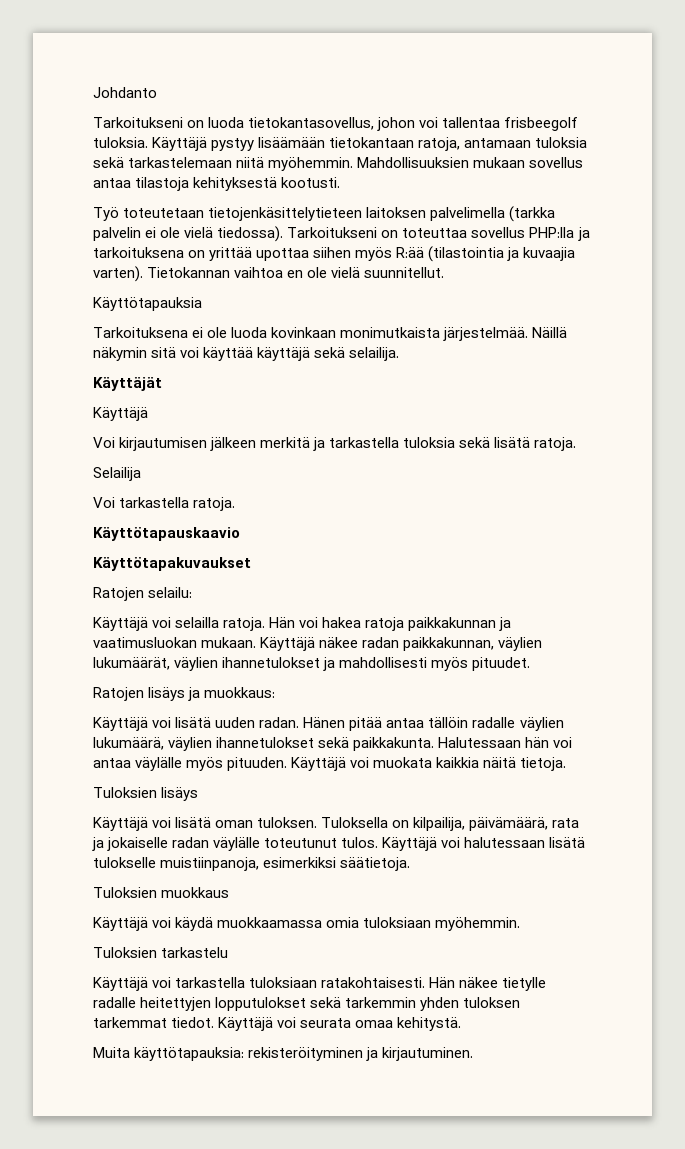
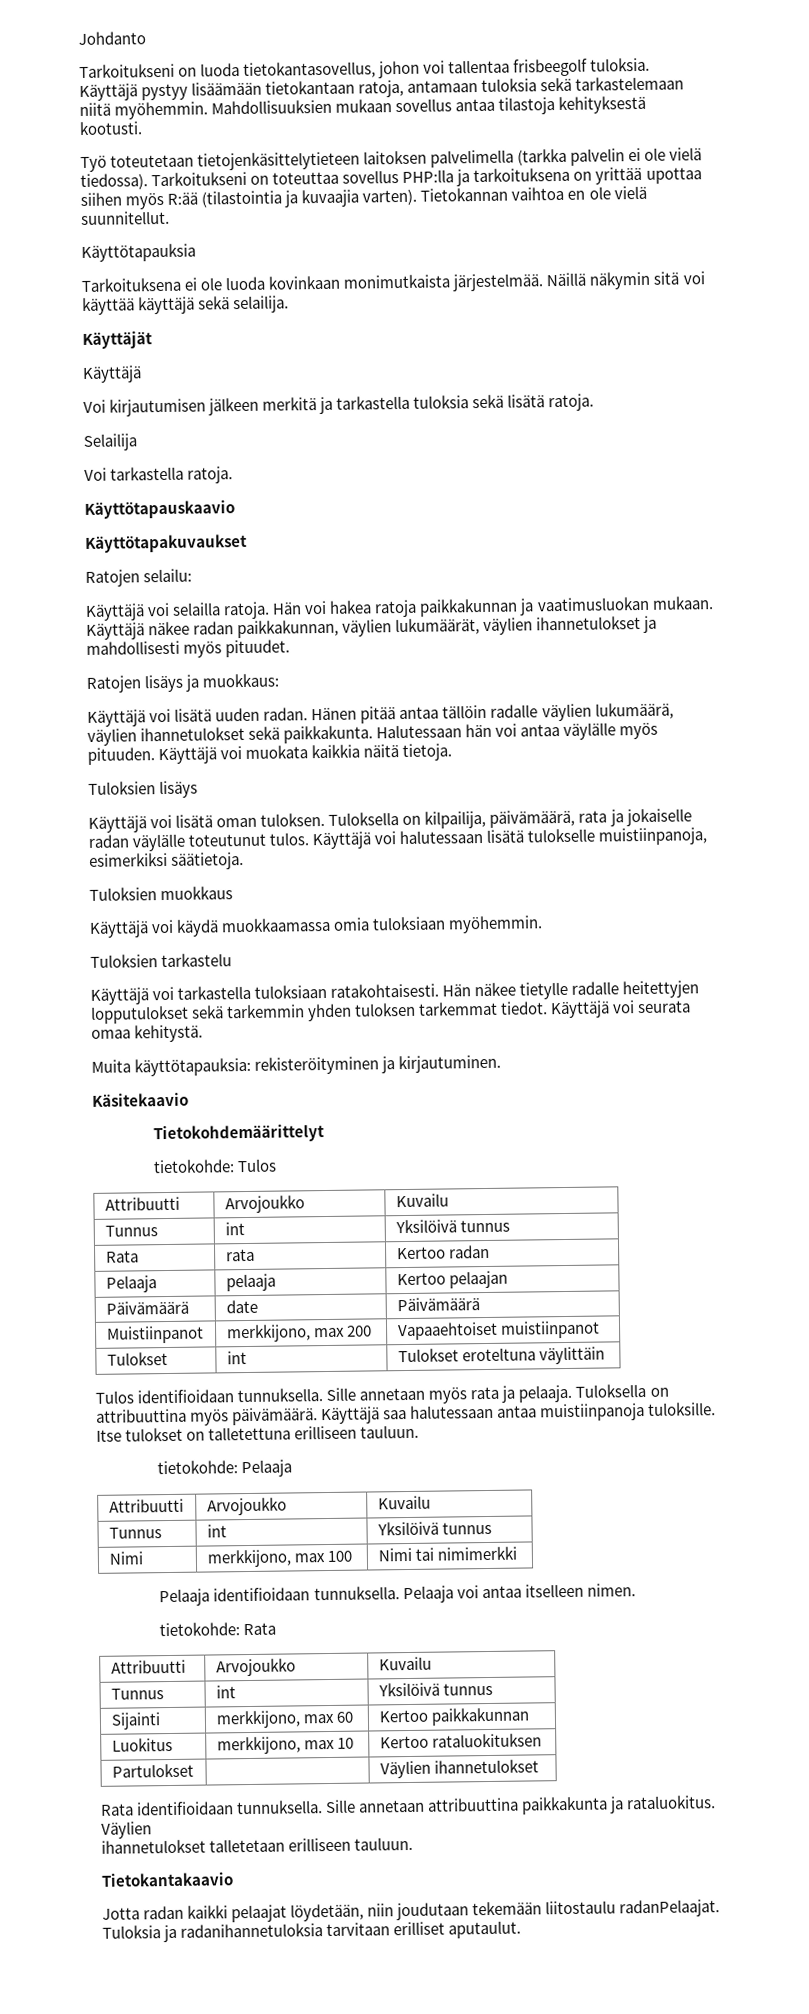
(474, 1054) none -> [92,1092,189,1107] [153,1124,326,1144] [153,1158,278,1174] [104,1196,180,1211] [224,1195,305,1214] [395,1193,449,1208] [104,1225,158,1237] [224,1222,245,1236] [394,1219,510,1234] [105,1250,139,1263] [225,1248,255,1262] [396,1244,490,1260] [105,1275,157,1293] [225,1273,276,1292] [396,1270,508,1289] [105,1300,189,1315] [225,1299,258,1314] [396,1297,480,1312] [105,1325,204,1344] [225,1324,372,1343] [396,1320,600,1341] [106,1352,168,1366] [226,1351,247,1365] [397,1346,605,1365] [95,1383,669,1404] [96,1402,717,1426] [96,1424,420,1442] [157,1459,293,1478] [108,1498,184,1513] [206,1497,287,1516] [377,1495,431,1510] [108,1527,162,1539] [206,1524,227,1538] [376,1521,492,1536] [108,1551,143,1565] [206,1549,352,1568] [377,1546,517,1562] [159,1583,636,1607] [159,1622,277,1637] [110,1659,186,1674] [215,1658,296,1677] [378,1656,432,1671] [110,1688,164,1700] [215,1685,236,1699] [377,1682,493,1697] [110,1712,161,1730] [215,1710,353,1729] [378,1707,530,1726] [111,1737,173,1752] [216,1736,354,1755] [379,1733,542,1749] [111,1763,194,1778] [379,1759,539,1779] [100,1795,717,1816] [101,1821,152,1839] [101,1836,414,1854] [101,1872,234,1887] [102,1899,721,1923] [102,1920,522,1943] // Käsitekaavio // Tietokohdemäärittelyt // tietokohde: Tulos // Attribuutti | Arvojoukko | Kuvailu // Tunnus | int | Yksilöivä tunnus // Rata | rata | Kertoo radan // Pelaaja | pelaaja | Kertoo pelaajan // Päivämäärä | date | Päivämäärä // Muistiinpanot | merkkijono, max 200 | Vapaaehtoiset muistiinpanot // Tulokset | int | Tulokset eroteltuna väylittäin // Tulos identifioidaan tunnuksella. Sille annetaan myös rata ja pelaaja. Tuloksella on attribuuttina myös päivämäärä. Käyttäjä saa halutessaan antaa muistiinpanoja tuloksille. Itse tulokset on talletettuna erilliseen tauluun. // tietokohde: Pelaaja // Attribuutti | Arvojoukko | Kuvailu // Tunnus | int | Yksilöivä tunnus // Nimi | merkkijono, max 100 | Nimi tai nimimerkki // Pelaaja identifioidaan tunnuksella. Pelaaja voi antaa itselleen nimen. // tietokohde: Rata // Attribuutti | Arvojoukko | Kuvailu // Tunnus | int | Yksilöivä tunnus // Sijainti | merkkijono, max 60 | Kertoo paikkakunnan // Luokitus | merkkijono, max 10 | Kertoo rataluokituksen // Partulokset | | Väylien ihannetulokset // Rata identifioidaan tunnuksella. Sille annetaan attribuuttina paikkakunta ja rataluokitus. Väylien // ihannetulokset talletetaan erilliseen tauluun. // Tietokantakaavio // Jotta radan kaikki pelaajat löydetään, niin joudutaan tekemään liitostaulu radanPelaajat. Tuloksia ja radanihannetuloksia tarvitaan erilliset aputaulut.

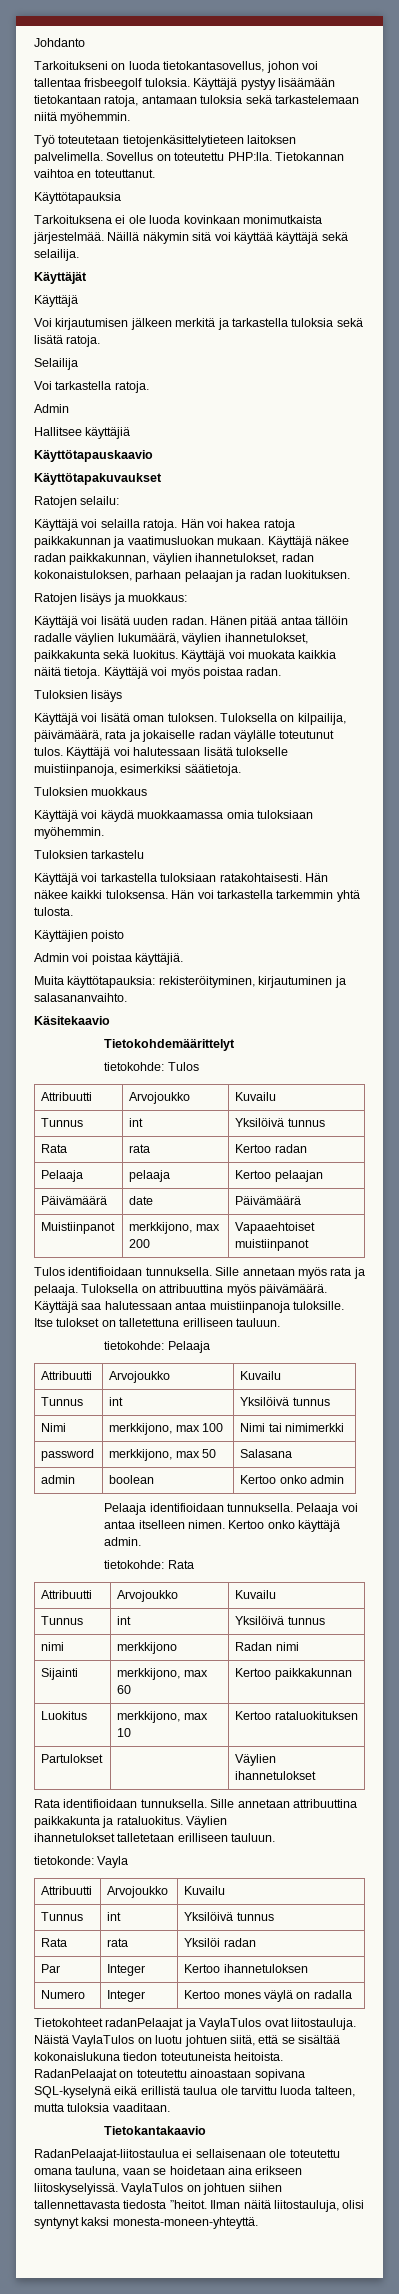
[211,95,647,115] [79,121,143,136] [80,147,703,173] [80,166,702,191] [80,185,647,210] [80,210,170,226] Mahdollisuuksien mukaan sovellus antaa tilastoja kehityksestä kootusti. // Työ toteutetaan tietojenkäsittelytieteen laitoksen palvelimella (tarkka palvelin ei ole vielä tiedossa). Tarkoitukseni on toteuttaa sovellus PHP:lla ja tarkoituksena on yrittää upottaa siihen myös R:ää (tilastointia ja kuvaajia varten). Tietokannan vaihtoa en ole vielä suunnitellut. -> [34,135,297,147] [34,152,344,164] [34,169,155,178] // Työ toteutetaan tietojenkäsittelytieteen laitoksen palvelimella. Sovellus on toteutettu PHP:lla. Tietokannan vaihtoa en toteuttanut.
(234, 475) none -> [34,404,69,413] [34,427,131,439] // Admin // Hallitsee käyttäjiä
[395,615,658,636] [86,639,291,658] lukumäärät, väylien ihannetulokset ja mahdollisesti myös pituudet. -> [195,553,314,564] [34,570,350,582] ihannetulokset, radan kokonaistuloksen, parhaan pelaajan ja radan luokituksen.
[140,722,659,744] [87,747,155,765] ihannetulokset sekä paikkakunta. Halutessaan hän voi antaa väylälle myös pituuden. -> [224,633,308,644] [34,650,178,662] ihannetulokset, paikkakunta sekä luokitus.
(453, 752) none -> [103,667,282,679] Käyttäjä voi myös poistaa radan.
[519,980,700,1000] [90,1000,692,1024] [91,1024,204,1043] [91,1054,502,1077] tietylle radalle heitettyjen lopputulokset sekä tarkemmin yhden tuloksen tarkemmat tiedot. Käyttäjä voi seurata omaa kehitystä. // Muita käyttötapauksia: rekisteröityminen ja kirjautuminen. -> [71,890,360,902] [34,907,73,916] [34,930,125,942] [34,953,184,965] [34,976,346,988] [34,993,127,1002] kaikki tuloksensa. Hän voi tarkastella tarkemmin yhtä tulosta. // Käyttäjien poisto // Admin voi poistaa käyttäjiä. // Muita käyttötapauksia: rekisteröityminen, kirjautuminen ja salasananvaihto.
[106,1352,168,1366] [226,1351,247,1365] [397,1346,605,1365] // Tulokset | int | Tulokset eroteltuna väylittäin -> (310, 1245) none
(517, 1553) none -> [41,1449,95,1461] [109,1449,217,1461] [240,1449,293,1458] [41,1475,76,1484] [109,1475,155,1484] [240,1475,345,1484] // password | merkkijono, max 50 | Salasana // admin | boolean | Kertoo onko admin
(636, 1590) none -> [228,1520,341,1532] [104,1537,142,1546] Kertoo onko käyttäjä admin.
(493, 1689) none -> [41,1642,65,1651] [117,1642,178,1654] [235,1642,299,1651] // nimi | merkkijono | Radan nimi
[101,1872,234,1887] [102,1899,721,1923] [102,1920,522,1943] Tietokantakaavio // Jotta radan kaikki pelaajat löydetään, niin joudutaan tekemään liitostaulu radanPelaajat. Tuloksia ja radanihannetuloksia tarvitaan erilliset aputaulut. -> [34,1856,129,1868] [41,1886,93,1895] [107,1886,169,1898] [184,1886,226,1895] [41,1912,84,1921] [107,1912,122,1921] [184,1912,274,1921] [41,1938,68,1947] [107,1938,129,1947] [184,1938,256,1947] [41,1964,61,1973] [107,1964,146,1976] [184,1964,308,1973] [41,1990,86,1999] [107,1990,146,2002] [184,1990,352,2002] [34,2018,356,2030] [34,2035,340,2047] [34,2052,284,2061] [34,2069,305,2081] [34,2086,355,2098] [34,2103,170,2112] [104,2126,207,2135] [34,2149,340,2161] [34,2166,303,2177] [34,2183,282,2195] [34,2200,365,2212] [34,2217,258,2229] tietokonde: Vayla // Attribuutti | Arvojoukko | Kuvailu // Tunnus | int | Yksilöivä tunnus // Rata | rata | Yksilöi radan // Par | Integer | Kertoo ihannetuloksen // Numero | Integer | Kertoo mones väylä on radalla // Tietokohteet radanPelaajat ja VaylaTulos ovat liitostauluja. Näistä VaylaTulos on luotu johtuen siitä, että se sisältää kokonaislukuna tiedon toteutuneista heitoista. RadanPelaajat on toteutettu ainoastaan sopivana SQL-kyselynä eikä erillistä taulua ole tarvittu luoda talteen, mutta tuloksia vaaditaan. // Tietokantakaavio // RadanPelaajat-liitostaulua ei sellaisenaan ole toteutettu omana tauluna, vaan se hoidetaan aina erikseen liitoskyselyissä. VaylaTulos on johtuen siihen tallennettavasta tiedosta ”heitot. Ilman näitä liitostauluja, olisi syntynyt kaksi monesta-moneen-yhteyttä.

